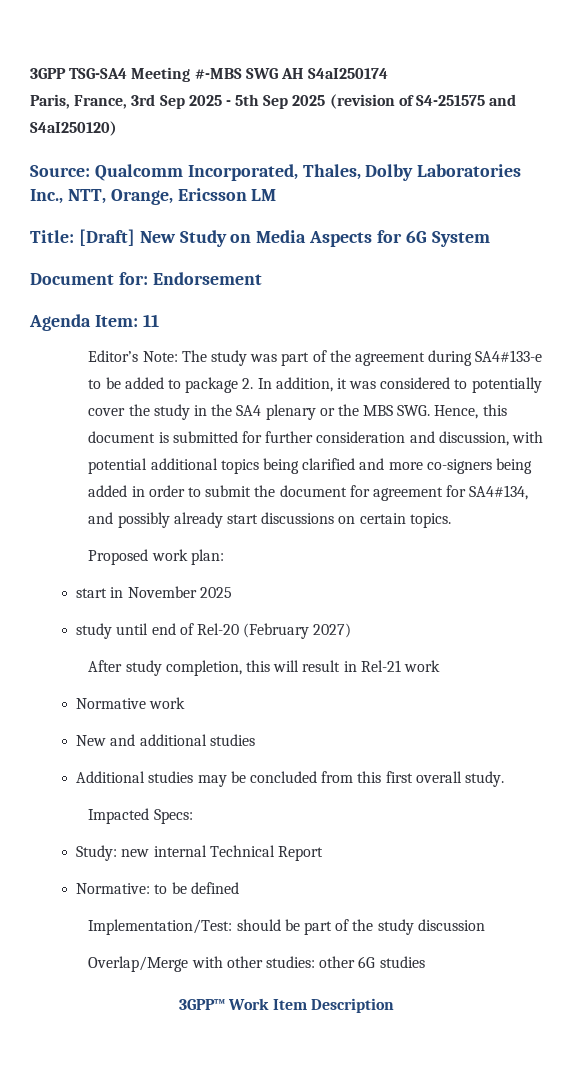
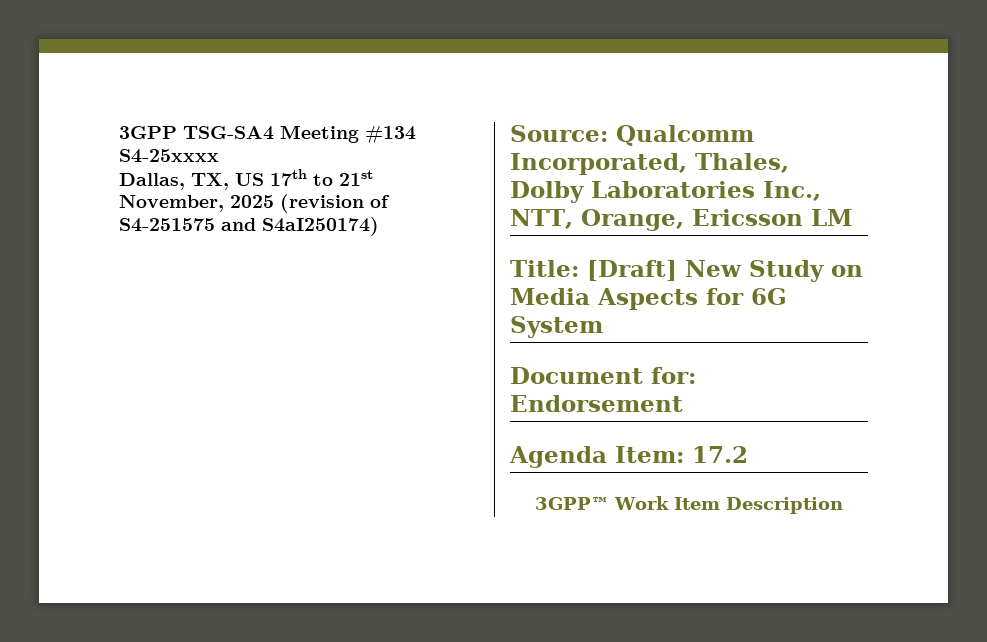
[194,68,389,79] [30,94,289,109] #-MBS SWG AH S4aI250174 // Paris, France, 3rd Sep 2025 - 5th Sep -> [365,126,416,144] [119,149,219,163] [119,169,373,190] [119,195,224,212] #134 S4-25xxxx // Dallas, TX, US 17th to 21st November,
[30,121,117,136] S4aI250120) -> [262,217,379,236] S4aI250174)
[142,314,159,327] [88,350,543,366] [88,377,542,393] [88,404,507,420] [88,431,543,446] [88,458,532,474] [88,485,529,501] [88,512,451,528] [88,549,224,565] [76,586,232,598] [76,623,352,639] [88,660,440,676] [76,697,186,709] [76,734,255,746] [76,771,504,787] [88,808,193,824] [76,845,323,861] [76,882,239,894] [88,919,485,935] [88,956,425,972] 11 // Editor’s Note: The study was part of the agreement during SA4#133-e to be added to package 2. In addition, it was considered to potentially cover the study in the SA4 plenary or the MBS SWG. Hence, this document is submitted for further consideration and discussion, with potential additional topics being clarified and more co-signers being added in order to submit the document for agreement for SA4#134, and possibly already start discussions on certain topics. // Proposed work plan: // start in November 2025 // study until end of Rel-20 (February 2027) // After study completion, this will result in Rel-21 work // Normative work // New and additional studies // Additional studies may be concluded from this first overall study. // Impacted Specs: // Study: new internal Technical Report // Normative: to be defined // Implementation/Test: should be part of the study discussion // Overlap/Merge with other studies: other 6G studies -> [692,446,748,463] 17.2

